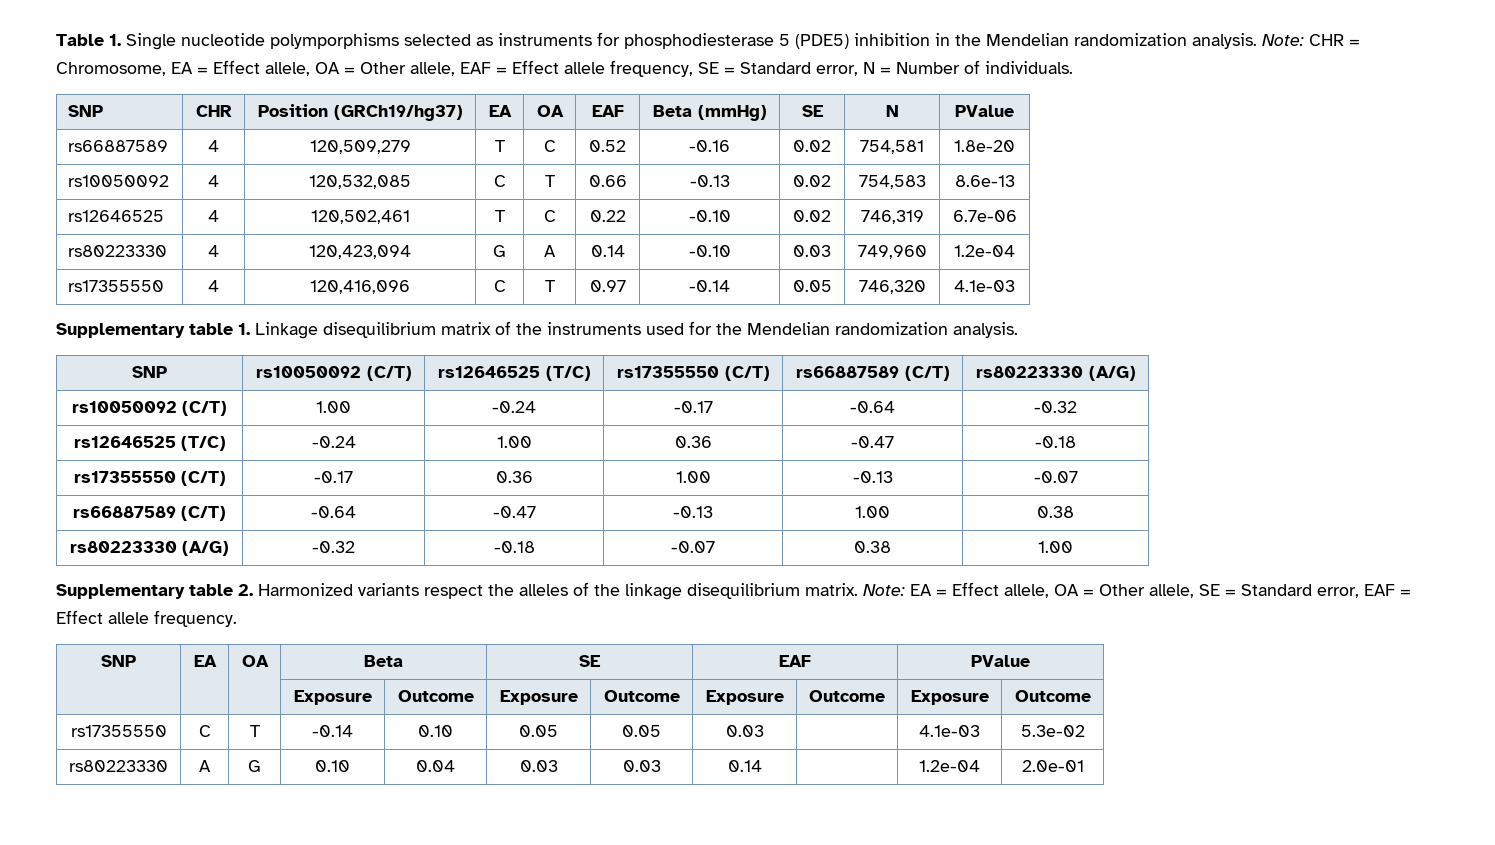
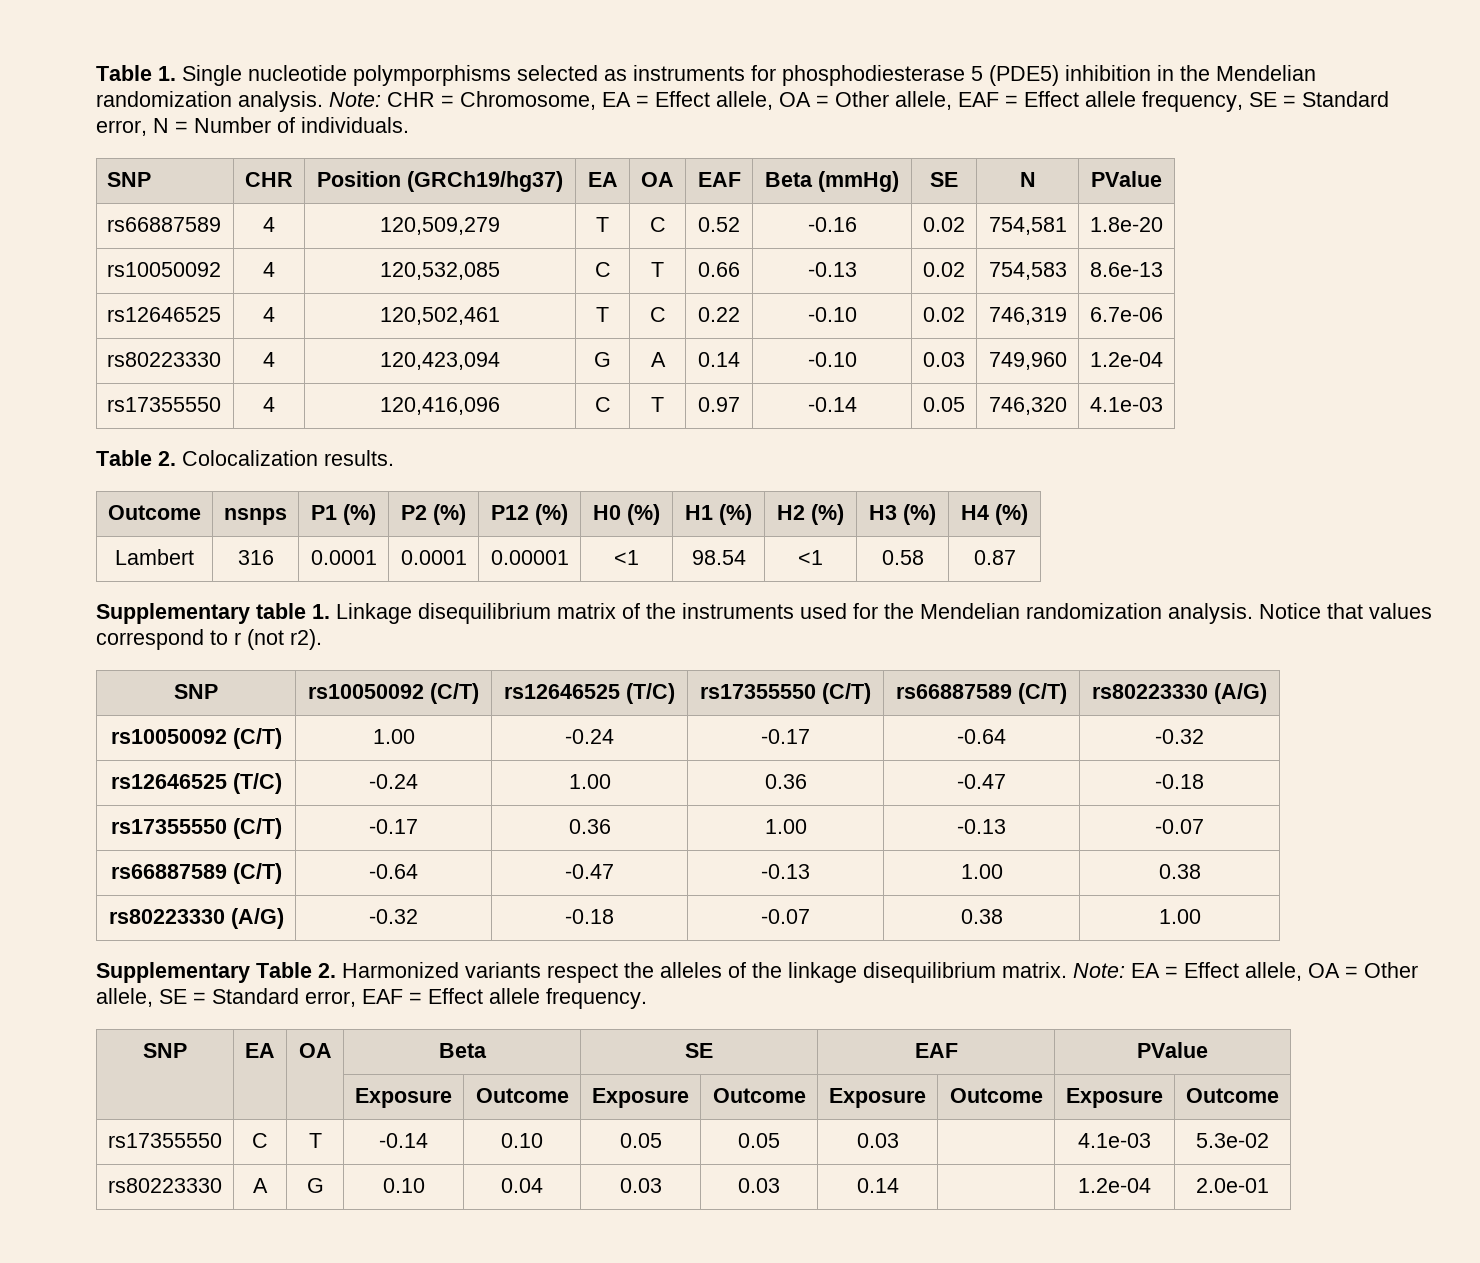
(1015, 286) none -> [96,450,394,466] [108,505,201,520] [224,508,287,525] [311,504,376,525] [401,504,466,525] [491,504,568,525] [593,504,660,525] [685,504,752,525] [777,504,844,525] [869,504,936,525] [961,504,1028,525] [115,549,194,565] [237,550,274,565] [310,550,377,565] [400,550,467,565] [490,550,569,565] [614,550,639,565] [691,550,746,565] [798,550,823,565] [881,550,924,565] [973,550,1016,565] // Table 2. Colocalization results. // Outcome | nsnps | P1 (%) | P2 (%) | P12 (%) | H0 (%) | H1 (%) | H2 (%) | H3 (%) | H4 (%) // Lambert | 316 | 0.0001 | 0.0001 | 0.00001 | <1 | 98.54 | <1 | 0.58 | 0.87
(1018, 330) none -> [1259,603,1432,619] [96,629,322,650] Notice that values correspond to r (not r2).
[189,584,233,596] table -> [256,962,312,978] Table

